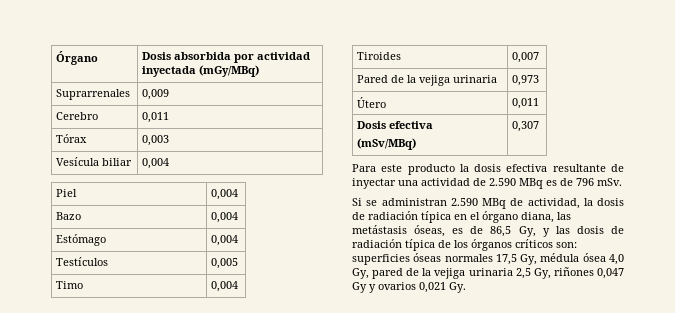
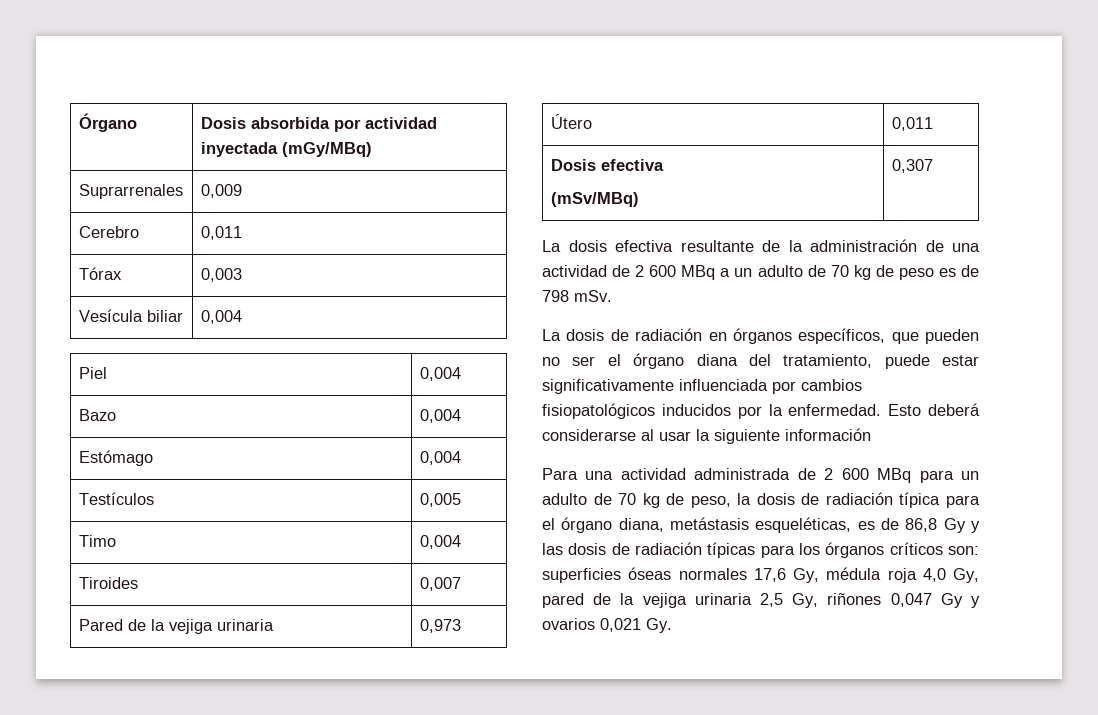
[352,164,624,175] [352,178,594,189] Para este producto la dosis efectiva resultante de inyectar una actividad de 2.590 MBq es de 796 -> [542,239,980,252] [542,265,979,280] [542,290,569,302] La dosis efectiva resultante de la administración de una actividad de 2 600 MBq a un adulto de 70 kg de peso es de 798
[352,198,580,209] Si se administran 2.590 MBq de actividad, -> [542,328,979,344] [542,353,979,369] [542,379,862,394] [542,403,980,419] [542,428,871,444] [542,468,980,483] [542,493,731,508] La dosis de radiación en órganos específicos, que pueden no ser el órgano diana del tratamiento, puede estar significativamente influenciada por cambios fisiopatológicos inducidos por la enfermedad. Esto deberá considerarse al usar la siguiente información // Para una actividad administrada de 2 600 MBq para un adulto de 70 kg de peso,
[454,214,467,220] en -> [946,495,980,508] para
[557,212,571,220] [352,225,536,237] las metástasis óseas, es de 86,5 Gy, -> [670,517,966,533] metástasis esqueléticas, es de 86,8 Gy
[405,239,451,251] típica de -> [707,542,795,558] típicas para
[495,254,517,265] 17,5 -> [753,568,786,582] 17,6
[582,253,606,262] ósea -> [887,568,917,583] roja

